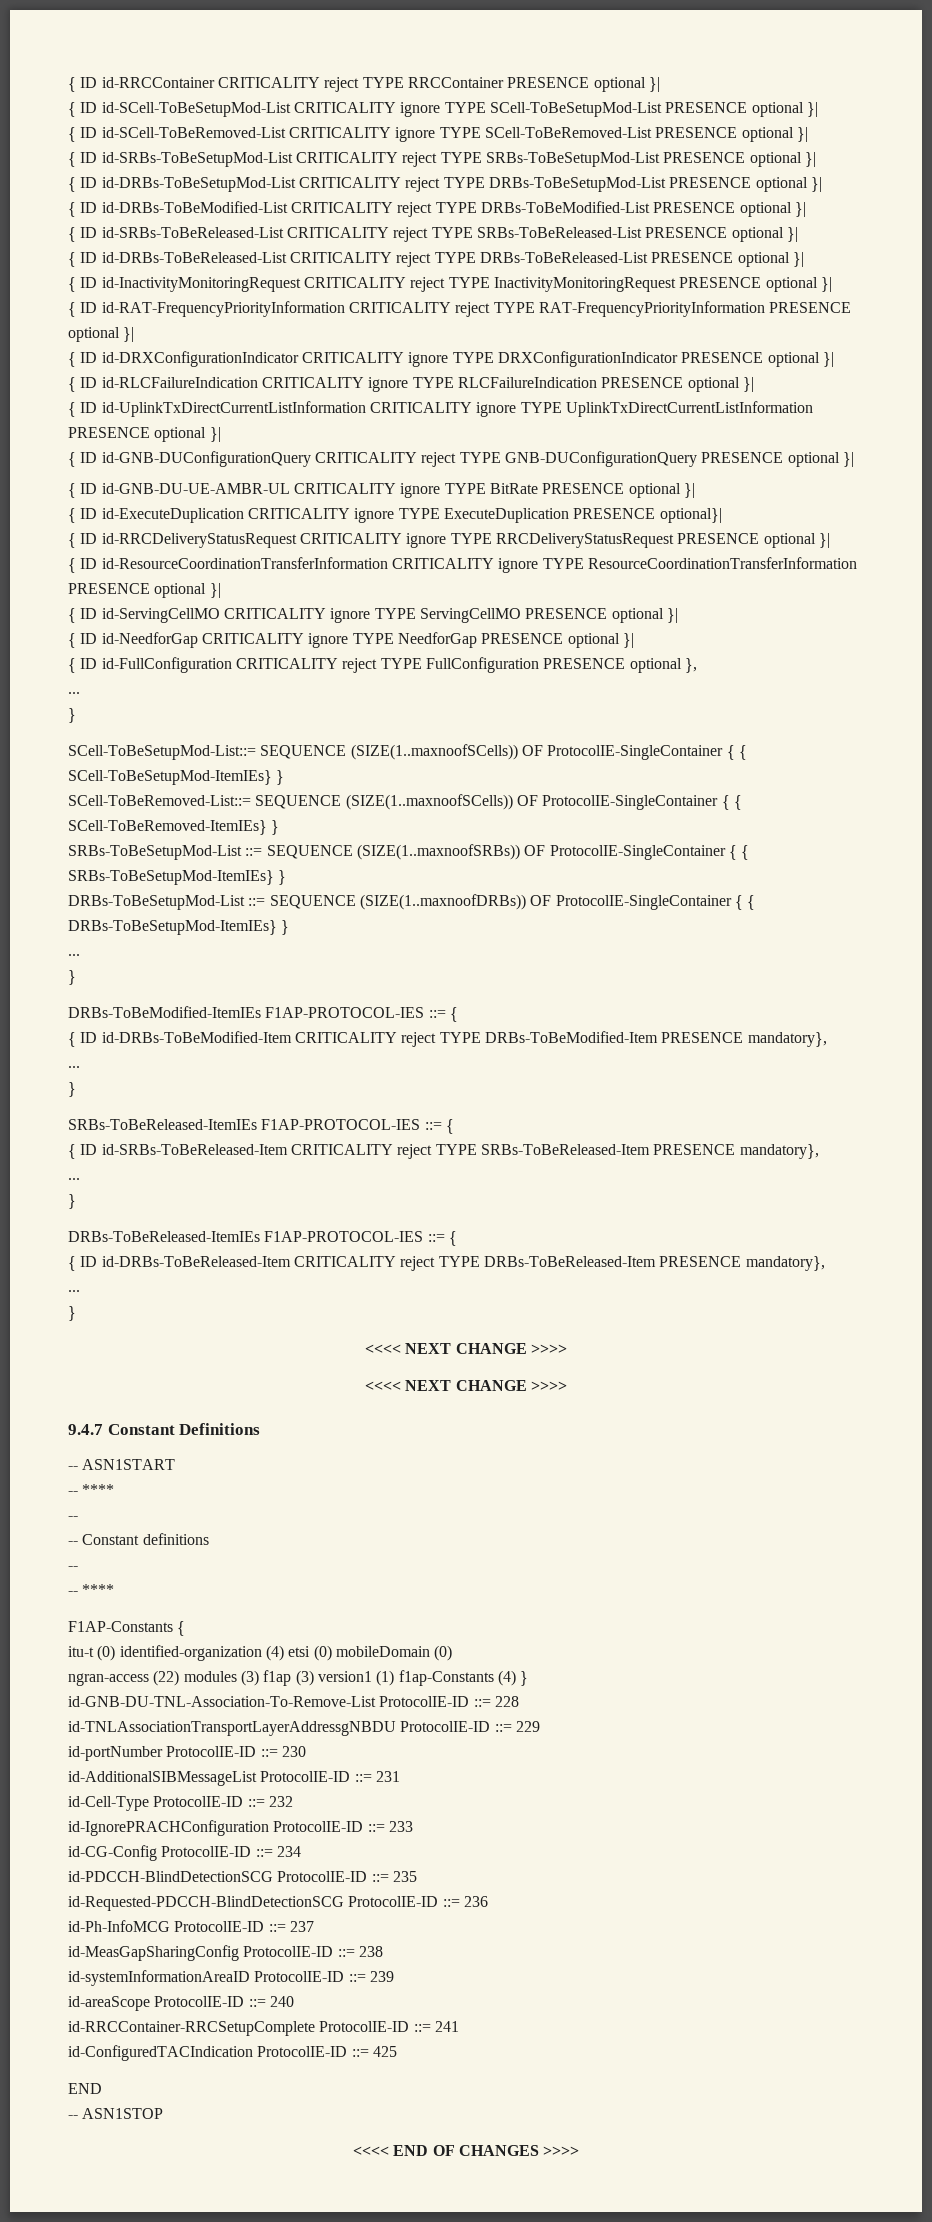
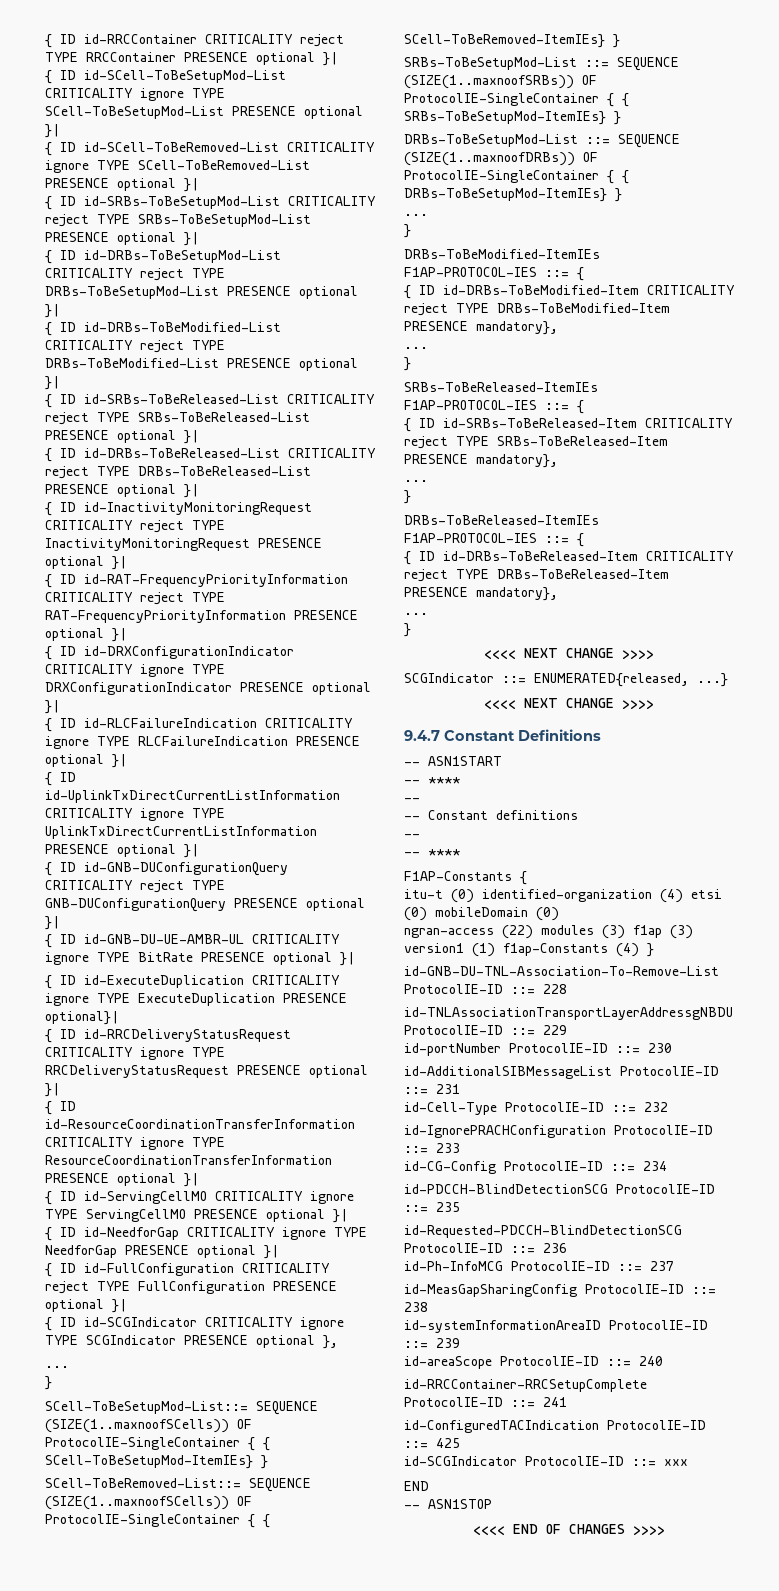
(682, 665) none -> [112,1299,127,1313] [45,1317,344,1331] [45,1335,315,1348] }| // { ID id-SCGIndicator CRITICALITY ignore TYPE SCGIndicator PRESENCE optional
(567, 1349) none -> [404,673,728,687] // SCGIndicator ::= ENUMERATED{released, ...}
(397, 2051) none -> [404,1456,688,1466] // id-SCGIndicator ProtocolIE-ID ::= xxx

